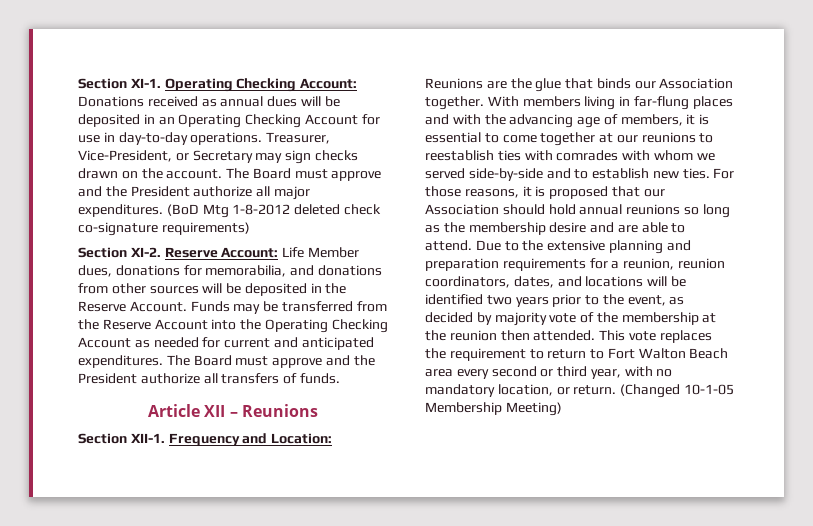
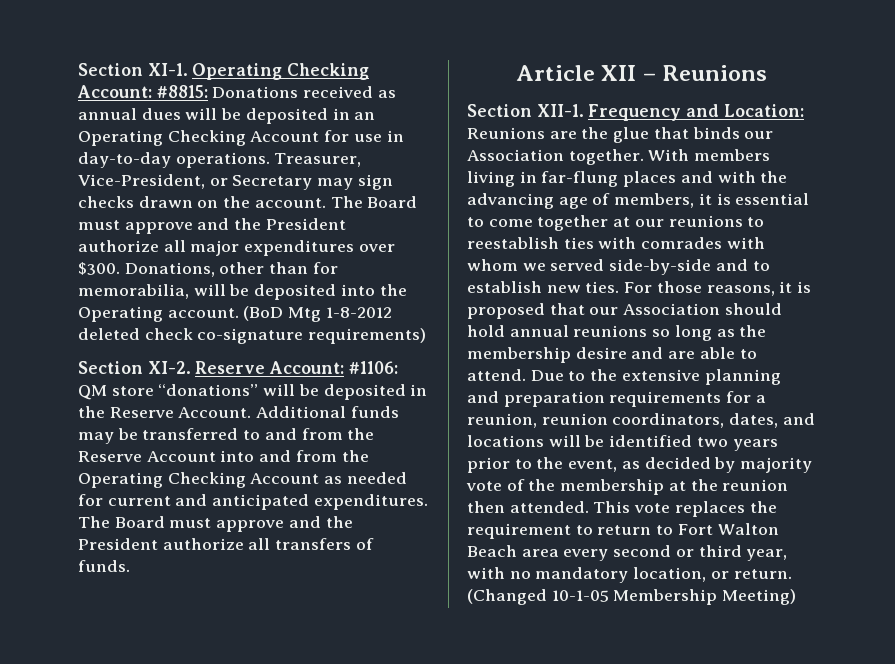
(358, 83) none -> [156,85,208,98] #8815:
[78,204,163,217] expenditures. -> [244,240,395,256] [78,262,338,277] [78,284,407,300] [78,306,239,322] expenditures over $300. Donations, other than for memorabilia, will be deposited into the Operating account.
[282,247,359,258] [78,265,382,277] [78,283,199,294] Life Member dues, donations for memorabilia, and donations from other sources -> [348,361,398,374] [78,384,259,400] #1106: QM store “donations”
[190,301,230,312] Funds -> [256,406,399,418] Additional funds
(353, 306) none -> [243,428,297,440] to and
(237, 324) none -> [259,450,337,462] and from

